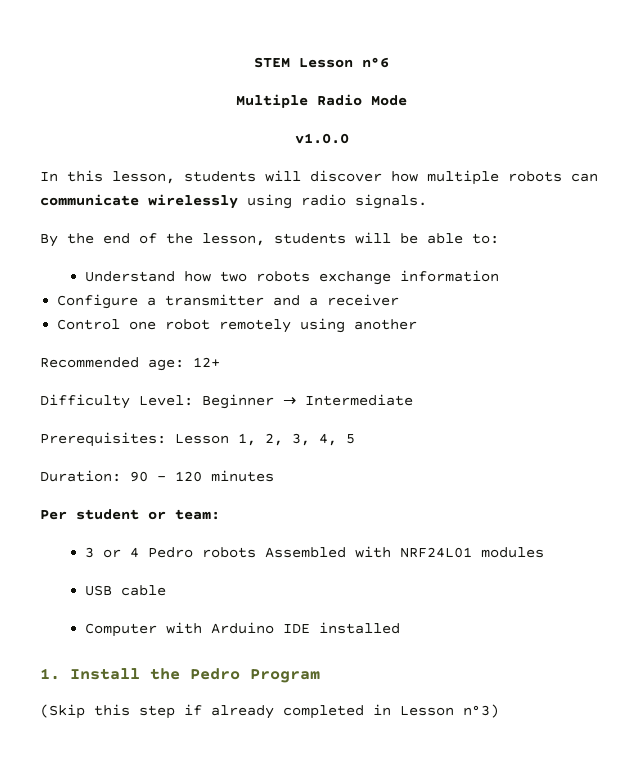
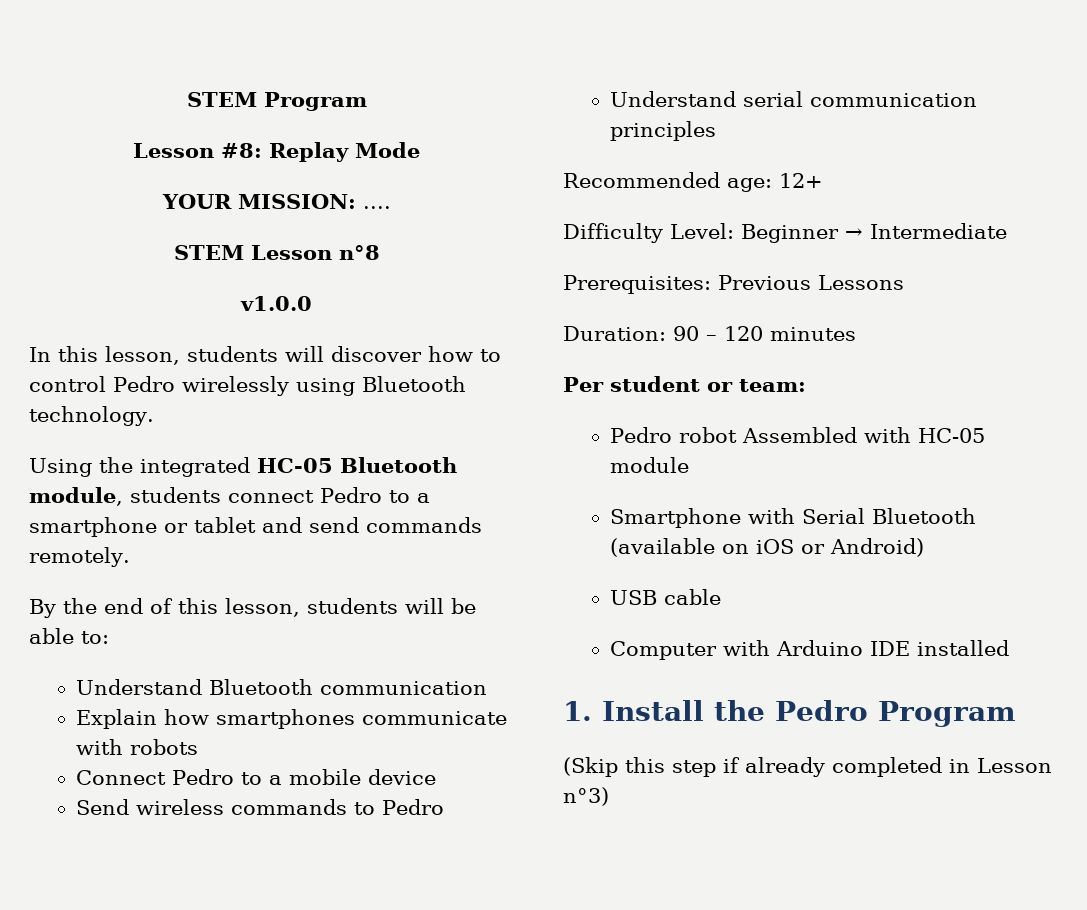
[254,57,389,68] [236,94,407,108] STEM Lesson n°6 // Multiple Radio Mode -> [186,92,367,111] [133,142,420,162] [161,194,391,209] [173,245,380,260] STEM Program // Lesson #8: Replay Mode // YOUR MISSION: .... // STEM Lesson n°8
[427,170,598,185] [40,194,427,209] multiple robots can communicate wirelessly using radio signals. -> [480,349,501,362] [29,376,466,396] [29,406,154,426] [29,457,457,477] [29,487,430,506] [29,517,482,537] [29,547,130,567] to control Pedro wirelessly using Bluetooth technology. // Using the integrated HC-05 Bluetooth module, students connect Pedro to a smartphone or tablet and send commands remotely.
[166,233,193,244] the -> [178,598,218,614] this
[184,270,500,285] [57,294,400,309] [57,318,418,333] how two robots exchange information // Configure a transmitter and a receiver // Control one robot remotely using another -> [209,679,488,695] [76,709,508,729] [76,739,199,755] [76,769,437,785] [76,799,445,815] [610,91,978,107] [610,121,717,141] Bluetooth communication // Explain how smartphones communicate with robots // Connect Pedro to a mobile device // Send wireless commands to Pedro // Understand serial communication principles
[175,433,355,446] Lesson 1, 2, 3, 4, 5 -> [718,275,904,290] Previous Lessons
[85,546,545,558] 3 or 4 Pedro robots Assembled with NRF24L01 modules -> [610,427,986,443] [610,457,690,473] [610,508,977,528] [610,538,925,557] Pedro robot Assembled with HC-05 module // Smartphone with Serial Bluetooth (available on iOS or Android)

